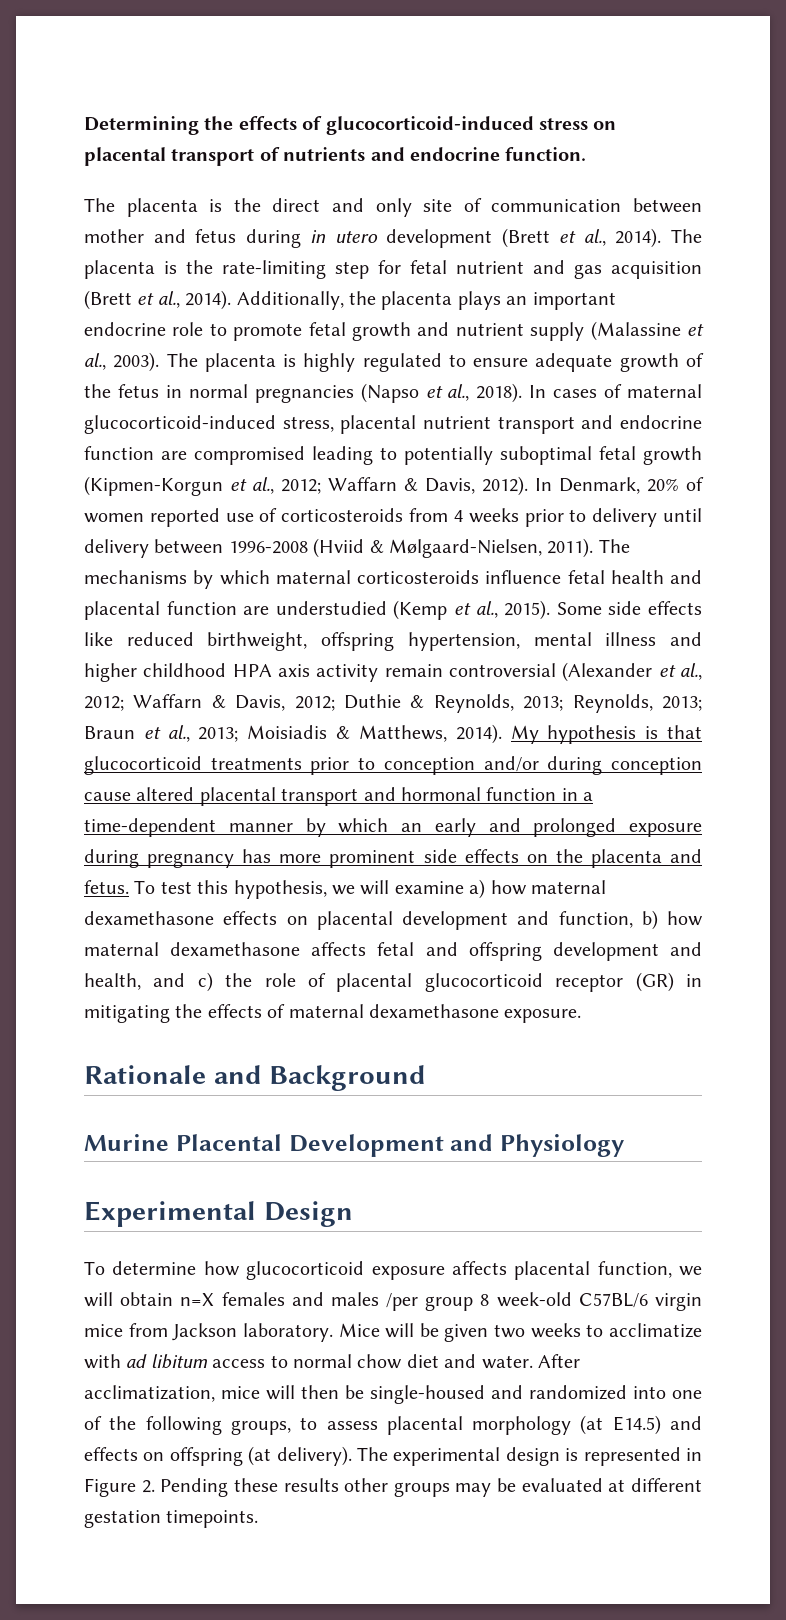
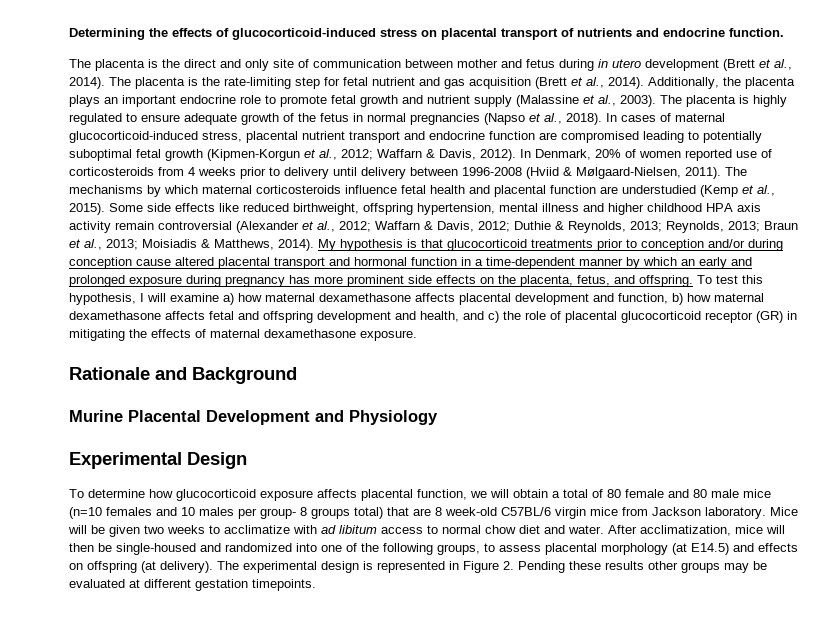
[590,849,703,868] [84,880,129,894] placenta and fetus. -> [520,275,693,287] placenta, fetus, and offspring.
[332,885,355,895] we -> [140,293,144,302] I
[223,911,308,925] effects on -> [415,293,455,302] affects
[180,1292,474,1311] n=X females and males /per group -> [552,489,771,498] [69,507,431,519] a total of 80 female and 80 male mice (n=10 females and 10 males per group- 8 groups total) that are

